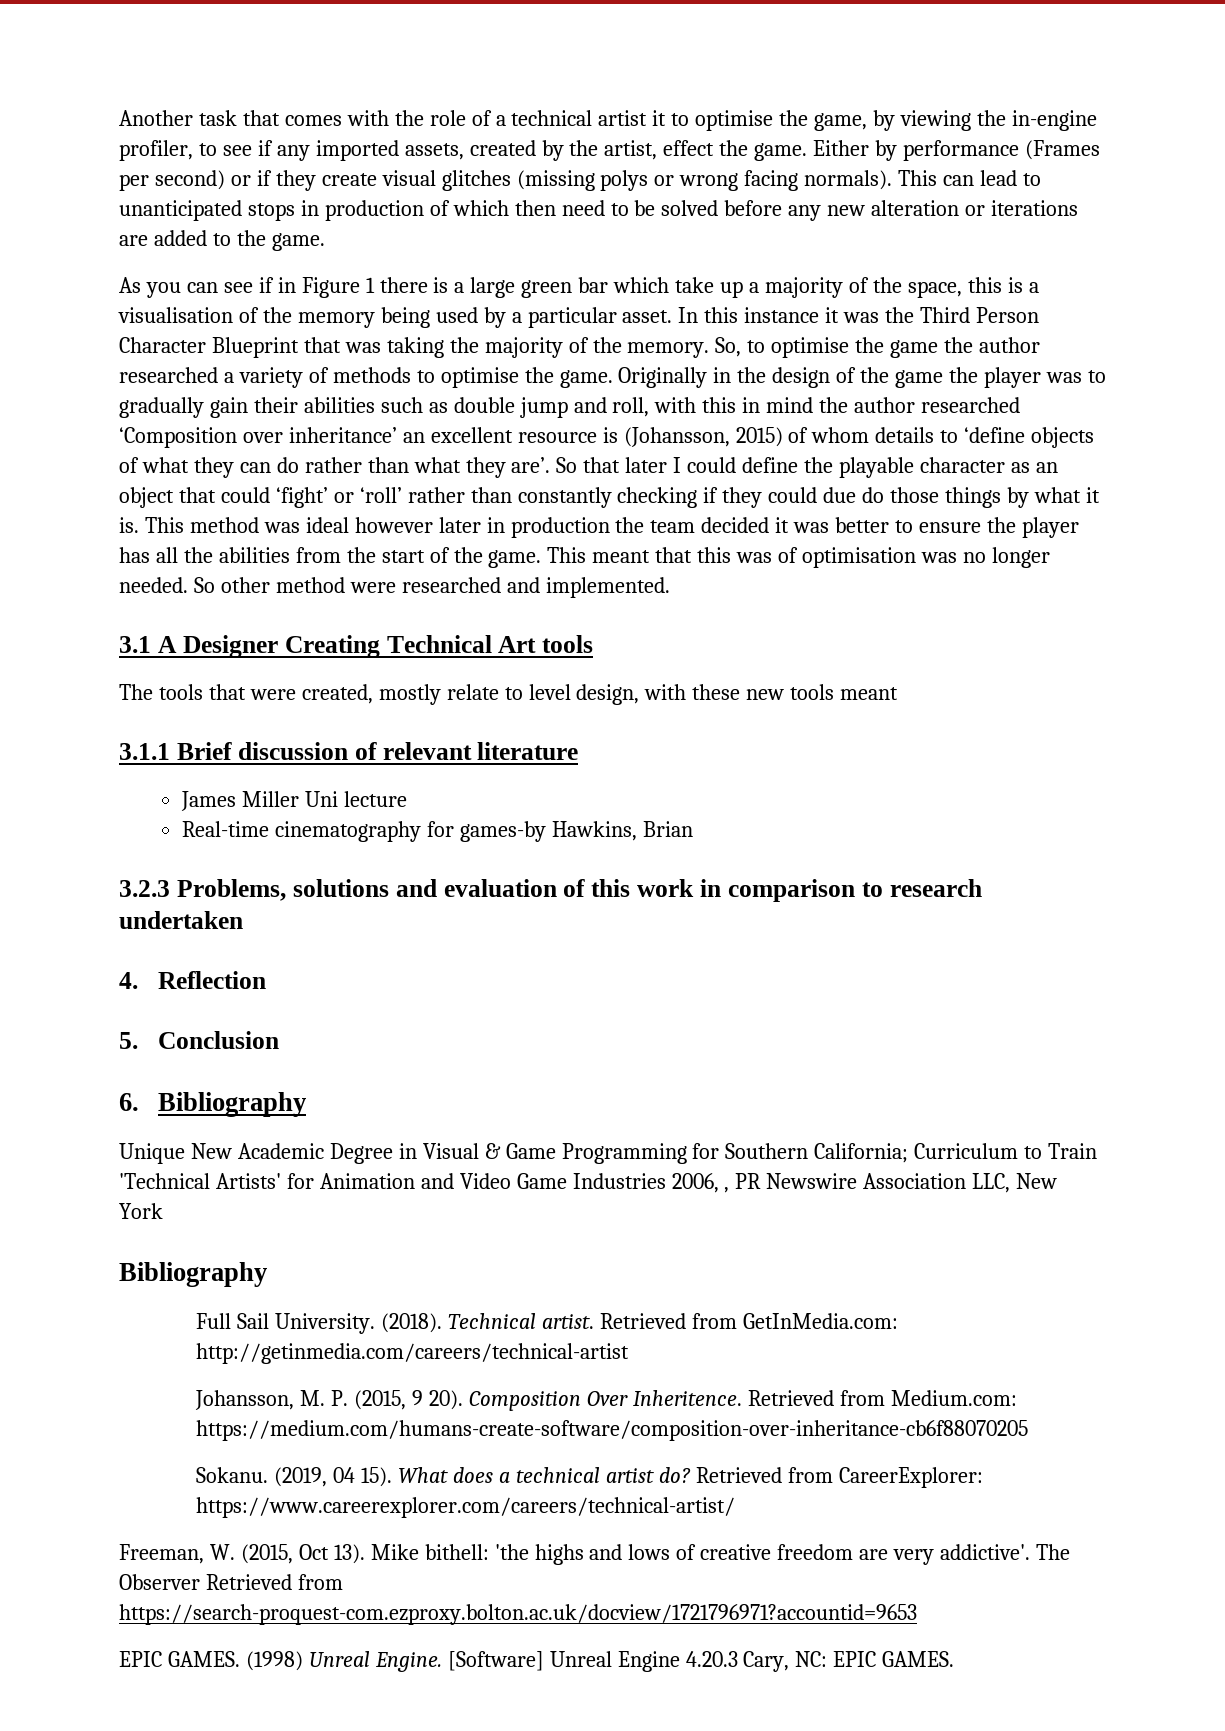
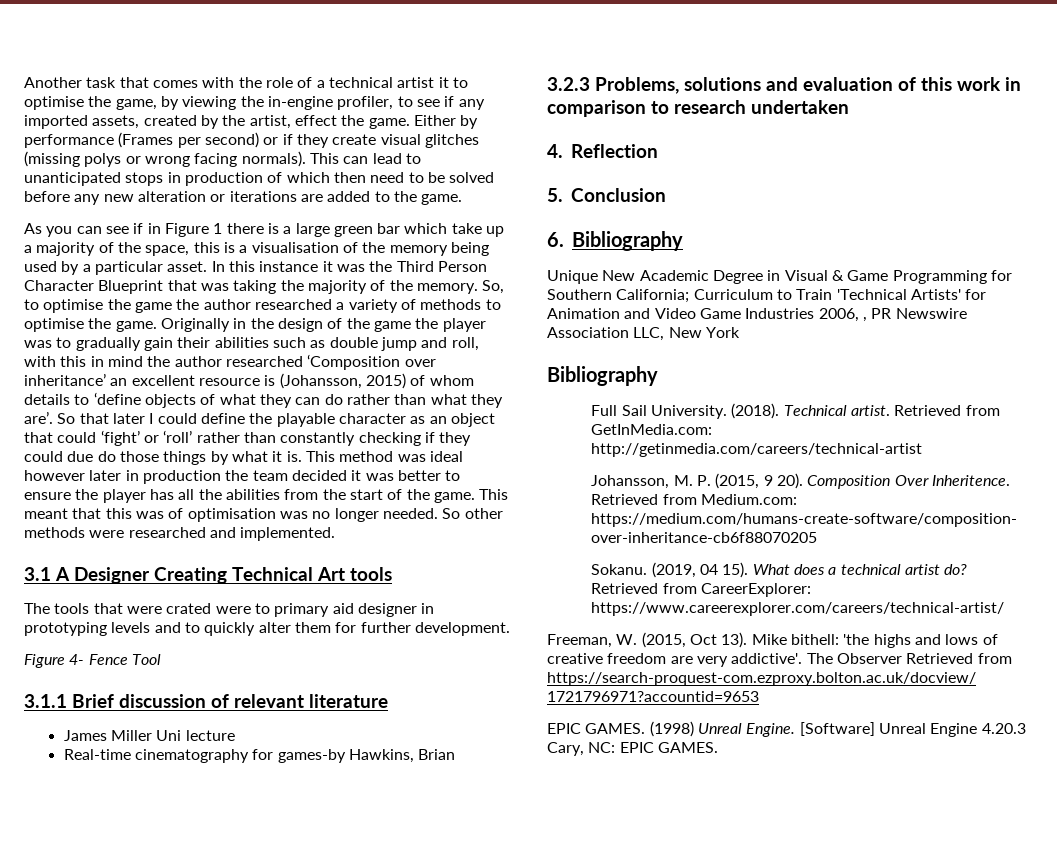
[275,577,345,593] method -> [24,527,85,538] methods
[301,684,899,705] created, mostly relate to level design, with these new tools meant -> [166,603,435,617] [24,622,510,636] [24,654,161,668] crated were to primary aid designer in prototyping levels and to quickly alter them for further development. // Figure 4- Fence Tool

